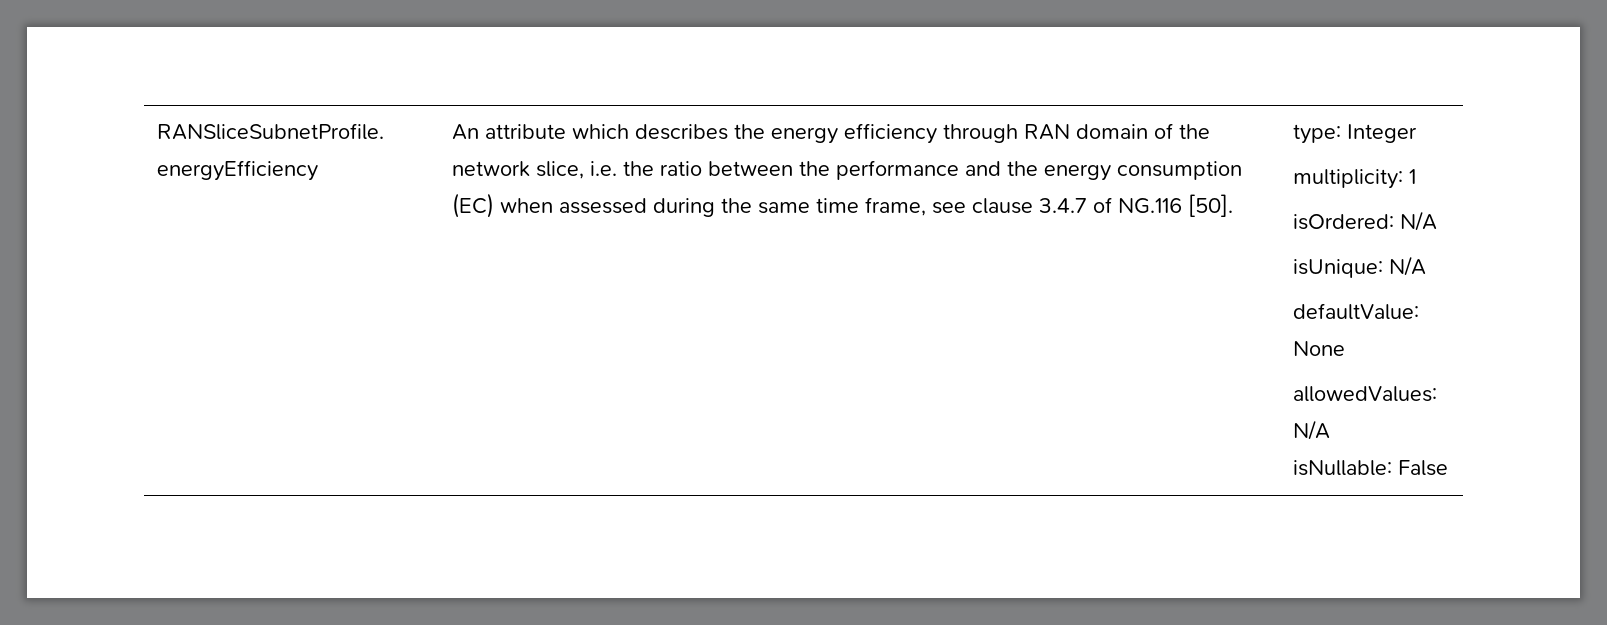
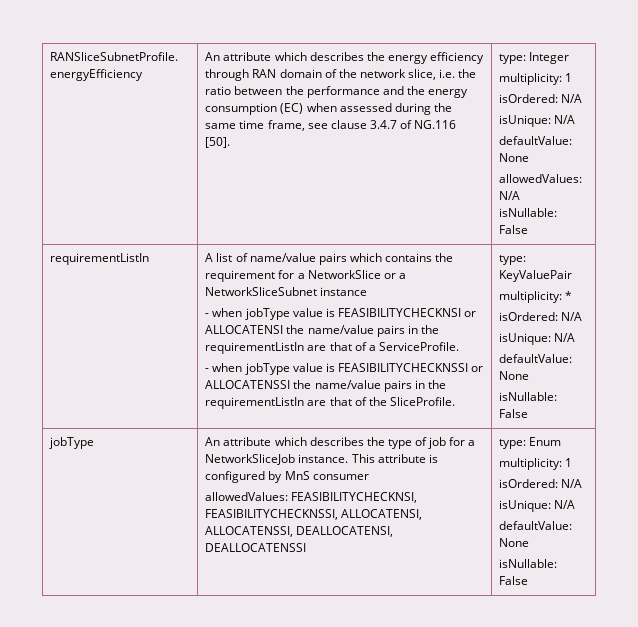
(1448, 468) none -> [50,253,150,265] [205,253,454,265] [205,270,406,282] [205,287,368,296] [205,308,476,320] [205,325,439,337] [205,342,459,354] [205,363,483,375] [205,380,446,392] [205,397,455,409] [499,255,527,265] [499,270,573,282] [499,291,573,303] [499,312,583,321] [499,333,576,345] [499,354,573,363] [499,371,530,380] [499,392,558,401] [499,409,529,418] [49,437,95,449] [205,437,476,449] [205,454,438,465] [205,471,369,483] [205,492,418,503] [205,509,423,520] [205,526,394,537] [205,543,307,552] [499,437,562,449] [499,458,573,470] [499,479,583,488] [499,500,576,512] [499,521,573,530] [499,538,530,547] [499,559,558,568] [499,576,529,585] // requirementListIn | A list of name/value pairs which contains the requirement for a NetworkSlice or a NetworkSliceSubnet instance // - when jobType value is FEASIBILITYCHECKNSI or ALLOCATENSI the name/value pairs in the requirementListIn are that of a ServiceProfile. // - when jobType value is FEASIBILITYCHECKNSSI or ALLOCATENSSI the name/value pairs in the requirementListIn are that of the SliceProfile. | type: KeyValuePair // multiplicity: * // isOrdered: N/A // isUnique: N/A // defaultValue: None // isNullable: False // jobType | An attribute which describes the type of job for a NetworkSliceJob instance. This attribute is configured by MnS consumer // allowedValues: FEASIBILITYCHECKNSI, FEASIBILITYCHECKNSSI, ALLOCATENSI, ALLOCATENSSI, DEALLOCATENSI, DEALLOCATENSSI | type: Enum // multiplicity: 1 // isOrdered: N/A // isUnique: N/A // defaultValue: None // isNullable: False

